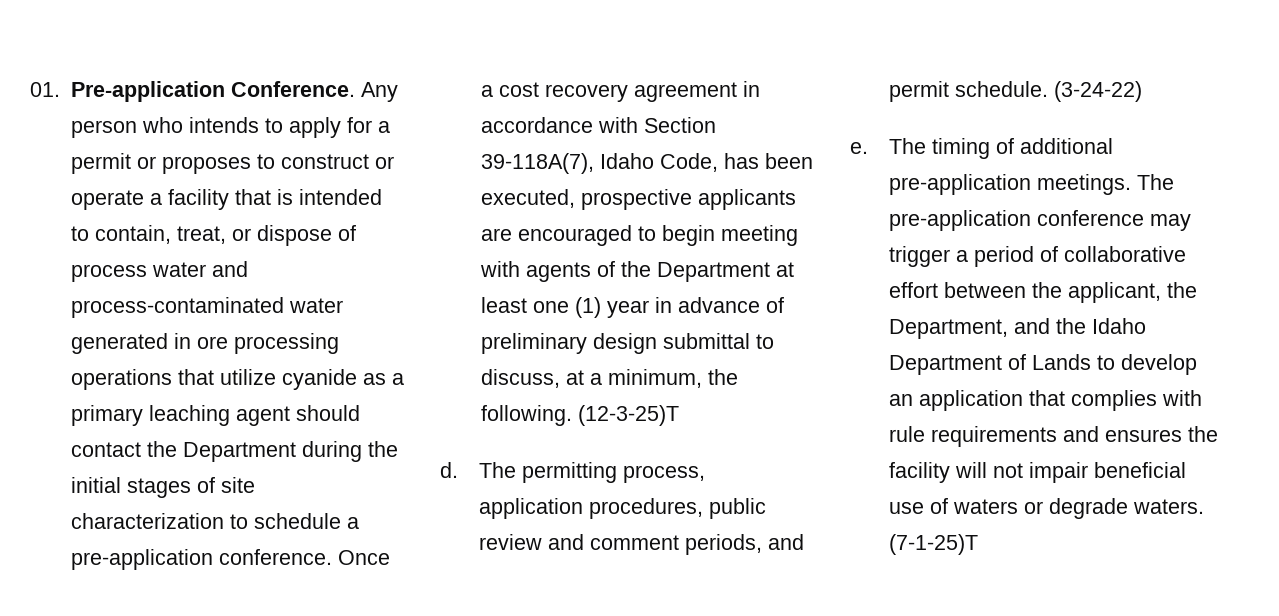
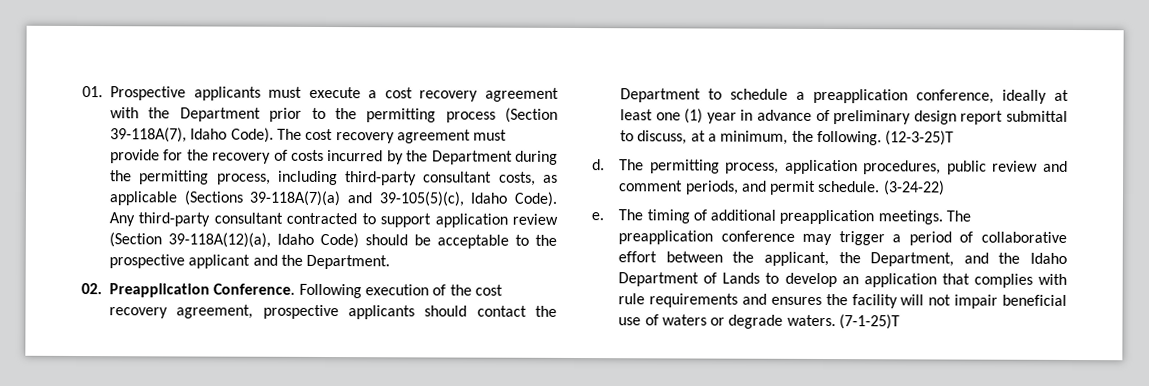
[70,81,398,102] [70,117,390,138] [70,153,394,174] [70,189,382,210] [70,225,356,246] [70,261,248,282] [70,297,343,318] [70,333,339,354] [70,369,404,390] [70,405,360,426] [70,441,398,462] [70,477,255,498] [70,513,359,529] [70,549,390,570] [480,81,760,102] [480,117,716,133] [480,153,813,174] [480,189,796,210] [480,225,798,246] [479,261,770,282] Pre-application Conference. Any person who intends to apply for a permit or proposes to construct or operate a facility that is intended to contain, treat, or dispose of process water and process-contaminated water generated in ore processing operations that utilize cyanide as a primary leaching agent should contact the Department during the initial stages of site characterization to schedule a pre-application conference. Once a cost recovery agreement in accordance with Section 39-118A(7), Idaho Code, has been executed, prospective applicants are encouraged to begin meeting with agents of the Department -> [110,86,559,102] [110,107,558,123] [110,127,508,144] [110,149,558,165] [110,170,558,186] [109,190,559,207] [109,212,559,228] [109,232,557,249] [109,254,391,270] [81,283,503,299] [109,304,557,320] [620,88,1047,104] Prospective applicants must execute a cost recovery agreement with the Department prior to the permitting process (Section 39-118A(7), Idaho Code). The cost recovery agreement must provide for the recovery of costs incurred by the Department during the permitting process, including third-party consultant costs, as applicable (Sections 39-118A(7)(a) and 39-105(5)(c), Idaho Code). Any third-party consultant contracted to support application review (Section 39-118A(12)(a), Idaho Code) should be acceptable to the prospective applicant and the Department. // 02. Preapplication Conference. Following execution of the cost recovery agreement, prospective applicants should contact the Department to schedule a preapplication conference, ideally
(657, 343) none -> [960,110,1004,125] report
[888,174,1031,195] pre-application -> [779,209,875,225] preapplication
[888,210,1031,231] pre-application -> [618,230,714,245] preapplication

